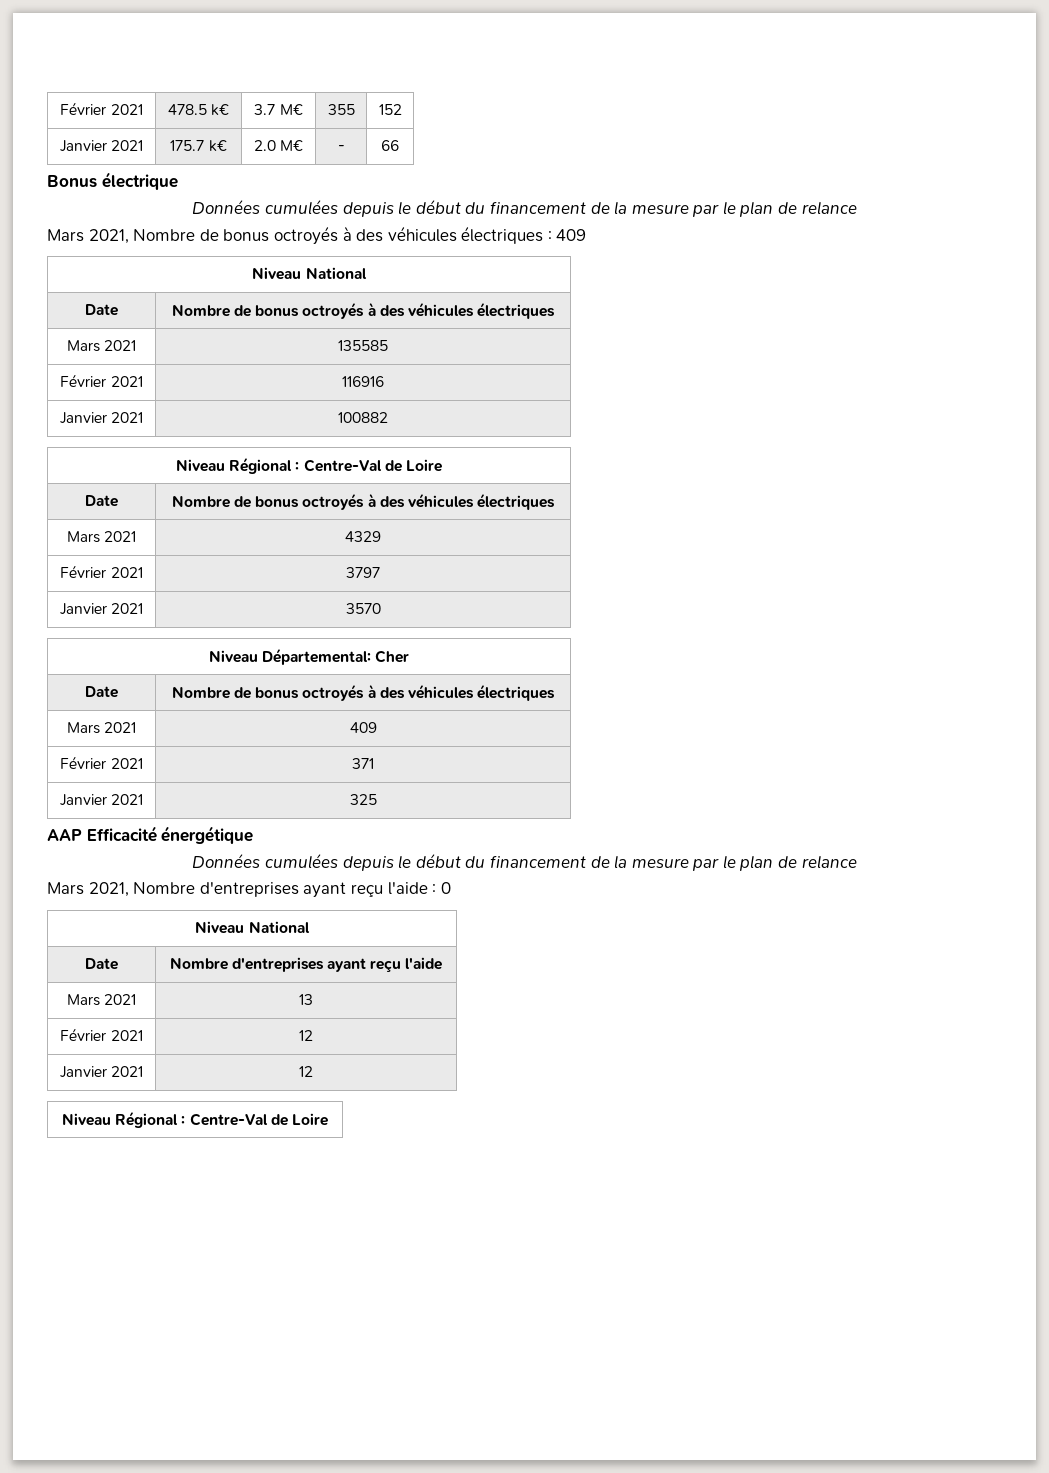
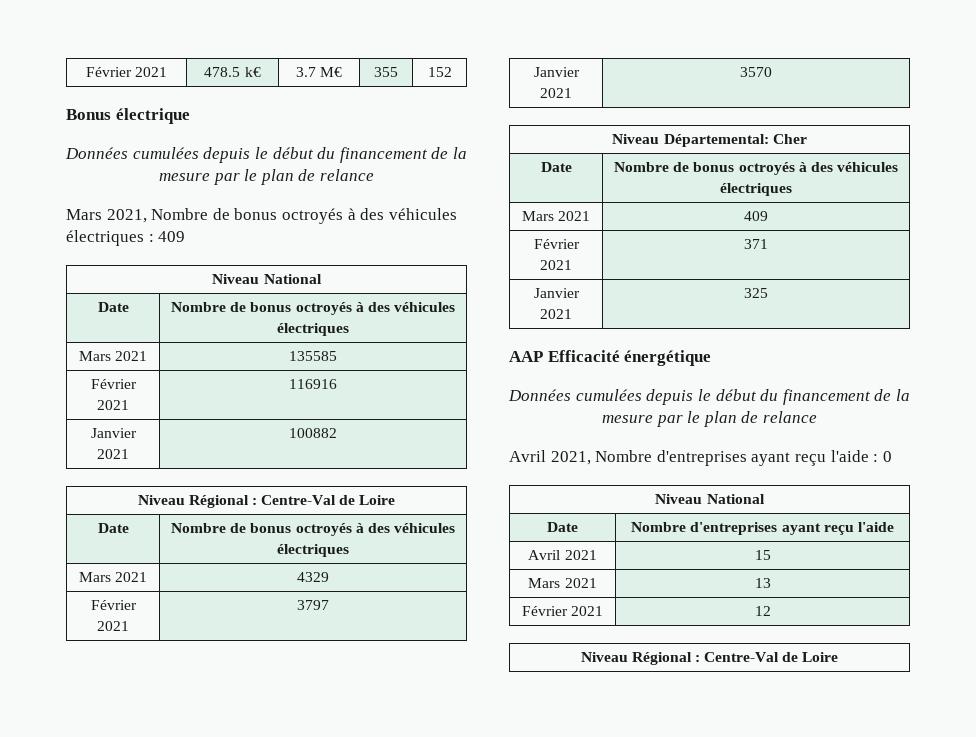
[59,140,144,152] [170,140,227,152] [253,140,304,151] [337,145,345,151] [381,140,399,151] // Janvier 2021 | 175.7 k€ | 2.0 M€ | - | 66 -> (452, 72) none
[47,882,84,895] Mars -> [509,450,546,462] Avril
(443, 963) none -> [528,550,597,560] [754,550,771,560] // Avril 2021 | 15
[59,1066,144,1078] [299,1066,313,1077] // Janvier 2021 | 12 -> (771, 611) none

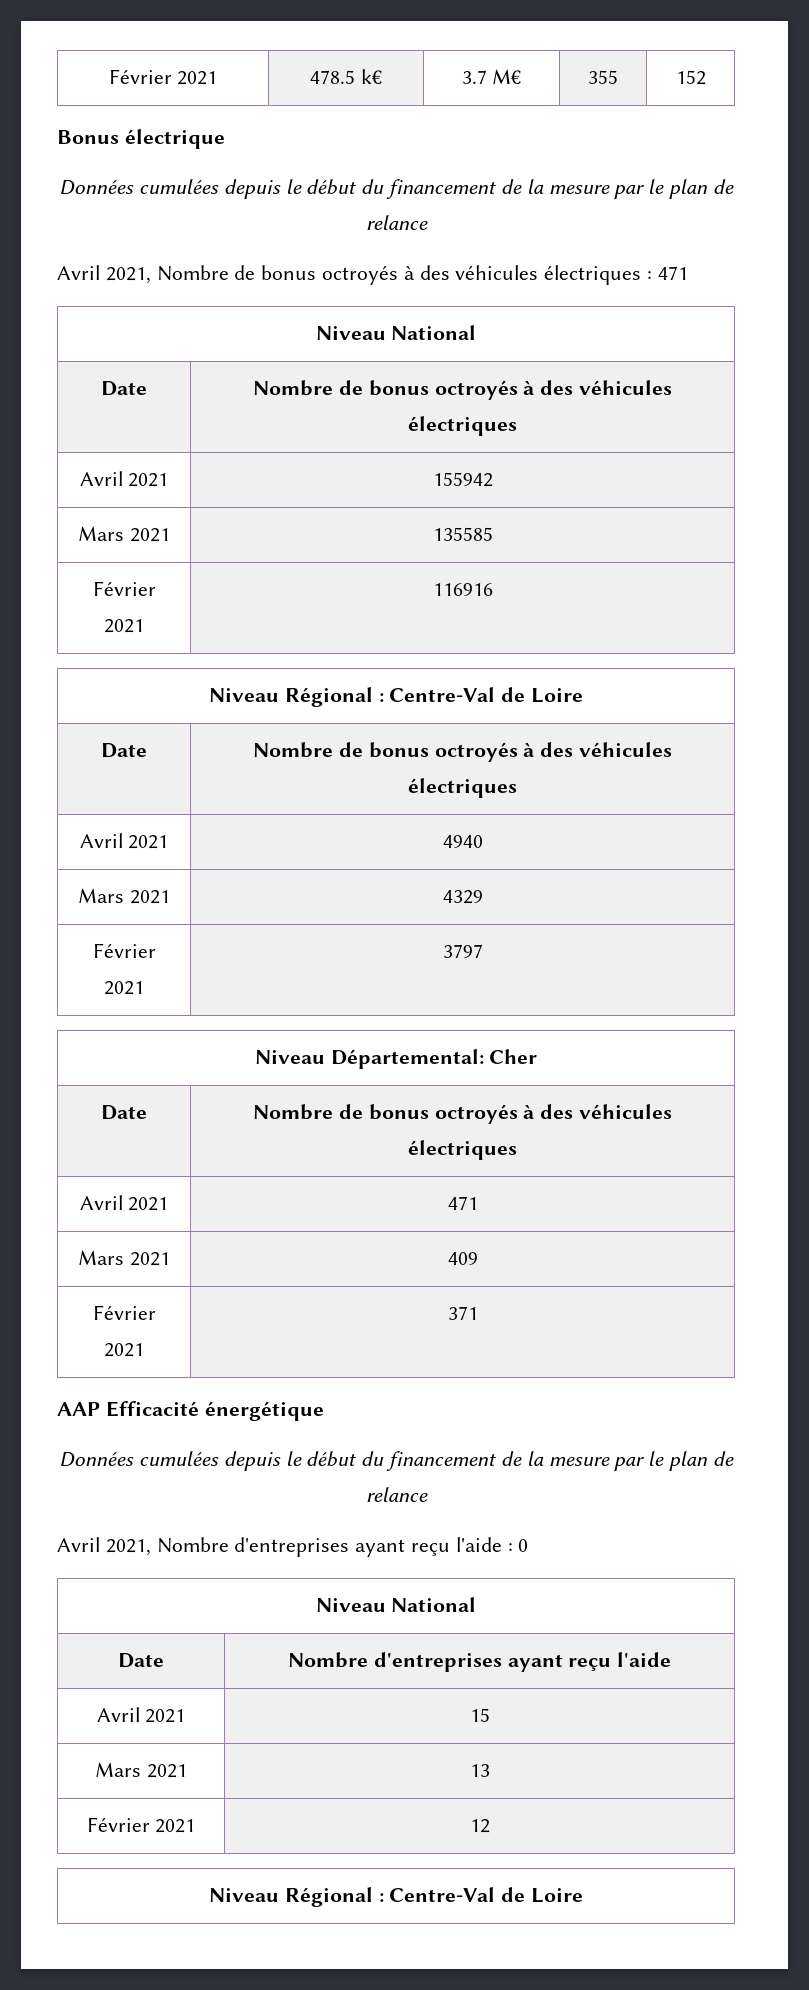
[66,209,102,220] Mars -> [57,265,100,280] Avril
[158,231,186,242] 409 -> [657,266,688,280] 471
(349, 329) none -> [79,471,169,487] [432,472,493,487] // Avril 2021 | 155942
[90,428,137,438] [97,449,129,459] [289,428,337,438] // Janvier 2021 | 100882 -> (493, 589) none
(349, 550) none -> [79,833,169,849] [442,835,483,848] // Avril 2021 | 4940
[533,67,580,77] [540,88,572,98] [740,67,772,77] // Janvier 2021 | 3570 -> (483, 951) none
(792, 189) none -> [79,1195,169,1211] [447,1196,478,1210] // Avril 2021 | 471
[533,288,580,298] [540,309,572,319] [744,288,768,298] // Janvier 2021 | 325 -> (478, 1313) none

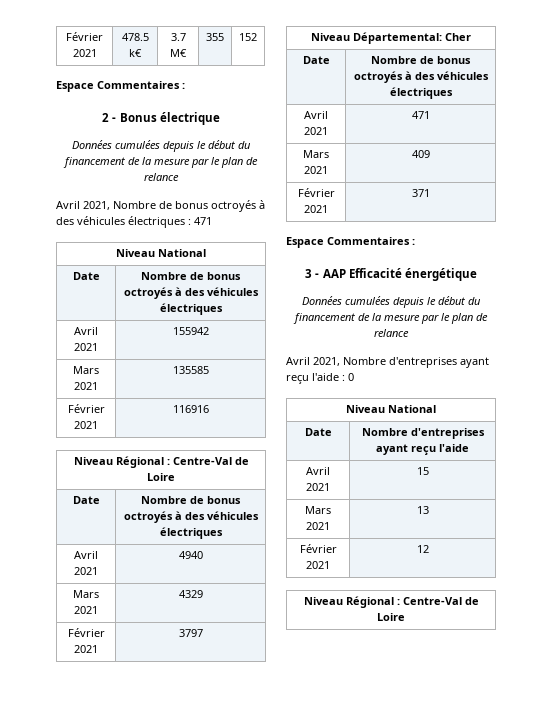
(706, 77) none -> [56,81,185,92] [102,113,117,122] Espace Commentaires : // 2 -
(478, 1313) none -> [286,237,415,248] [305,269,320,278] Espace Commentaires : // 3 -

